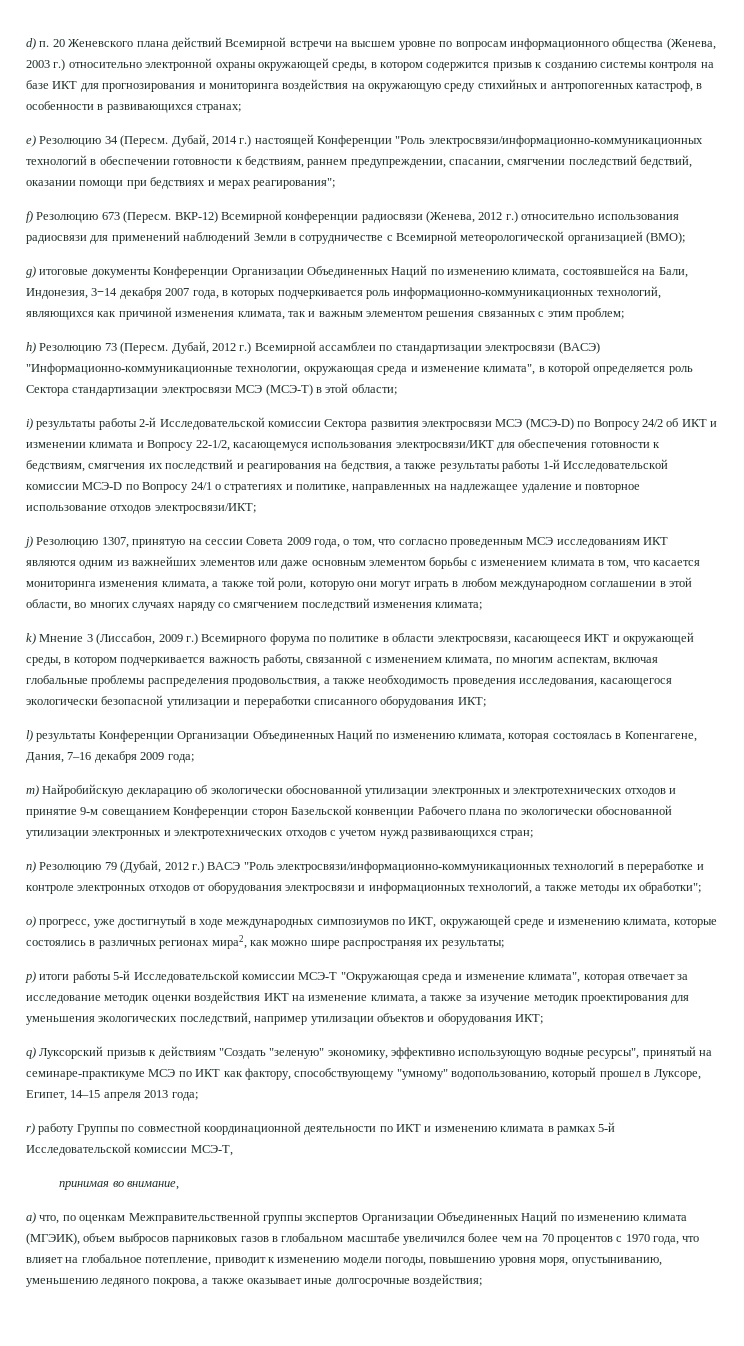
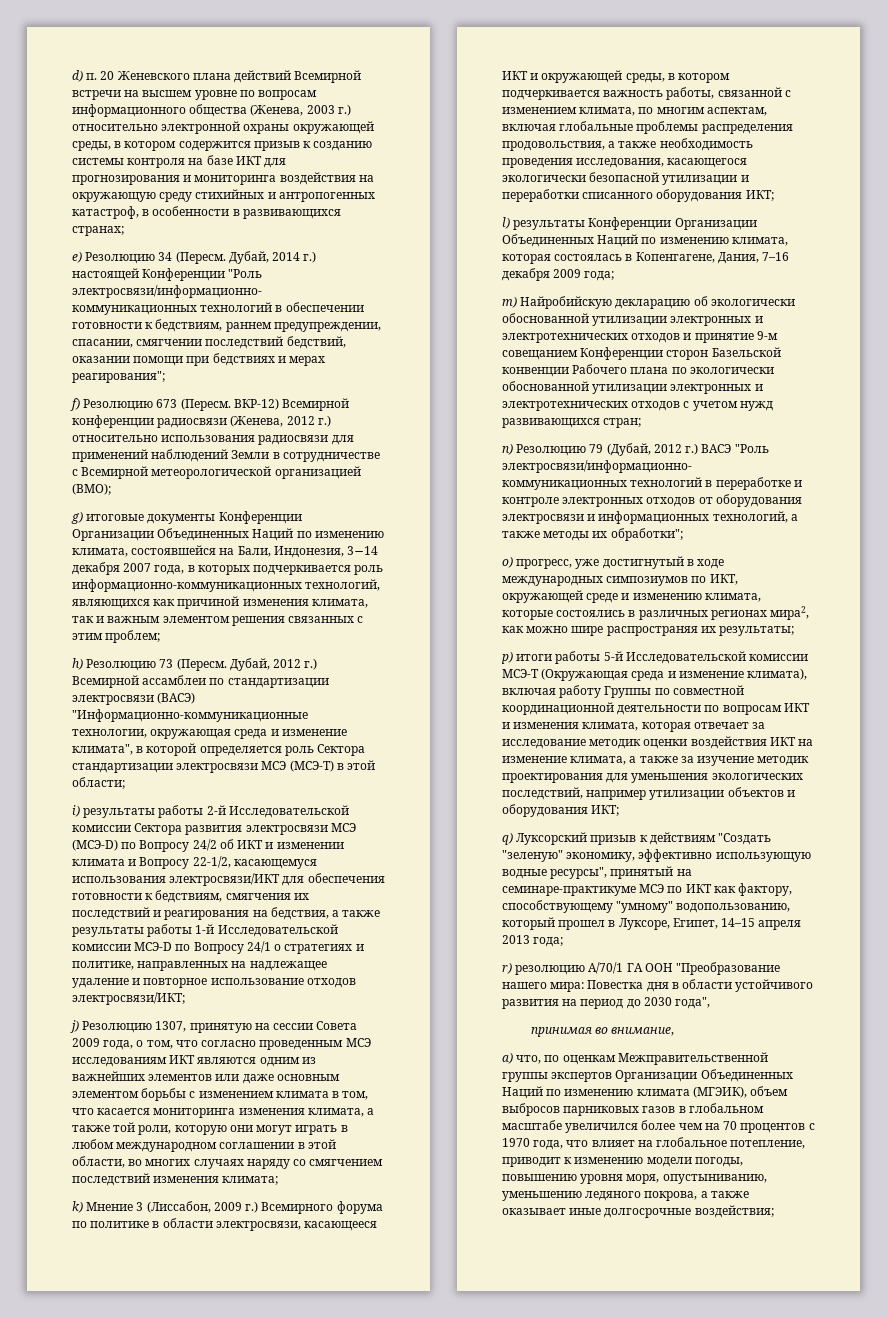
[340,972,581,983] "Окружающая среда и изменение климата", -> [541,668,808,681] [502,685,744,698] [502,702,810,715] [502,722,639,731] (Окружающая среда и изменение климата), включая работу Группы по совместной координационной деятельности по вопросам ИКТ и изменения климата,
[38,1122,616,1135] [26,1143,233,1156] работу Группы по совместной координационной деятельности по ИКТ и изменению климата в рамках 5-й Исследовательской комиссии МСЭ-Т, -> [515,962,781,975] [502,979,814,992] [502,997,711,1009] резолюцию A/70/1 ГА ООН "Преобразование нашего мира: Повестка дня в области устойчивого развития на период до 2030 года",

